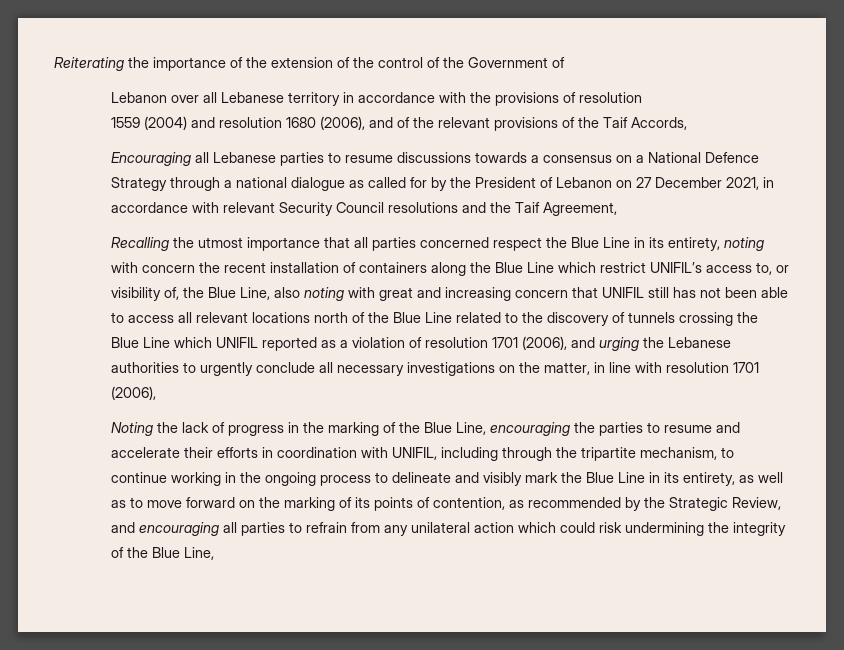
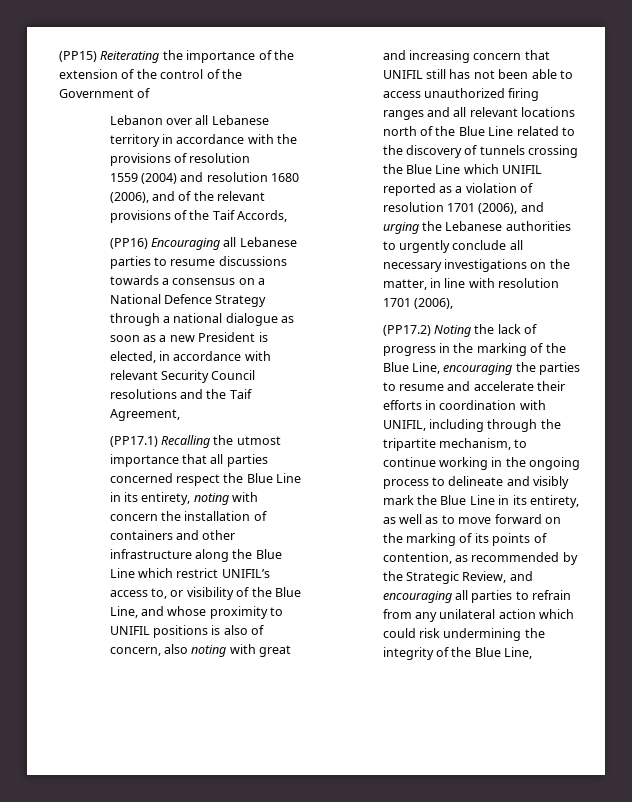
(54, 64) none -> [59,51,97,62] (PP15)
(688, 123) none -> [109,238,148,249] (PP16)
[368,177,760,191] called for by the President of Lebanon on 27 December 2021, -> [109,332,268,342] [109,351,156,363] soon as a new President is elected,
(618, 209) none -> [109,436,158,447] (PP17.1)
[224,262,267,273] recent -> (182, 516) none
(428, 267) none -> [176,530,236,540] [109,549,192,559] and other infrastructure
[164,287,271,300] of, the Blue Line, -> [236,587,301,597] [109,606,284,619] [109,625,265,638] [109,647,161,656] of the Blue Line, and whose proximity to UNIFIL positions is also of concern,
(175, 319) none -> [424,88,540,101] [382,107,451,120] unauthorized firing ranges and
(157, 393) none -> [382,325,431,336] (PP17.2)

